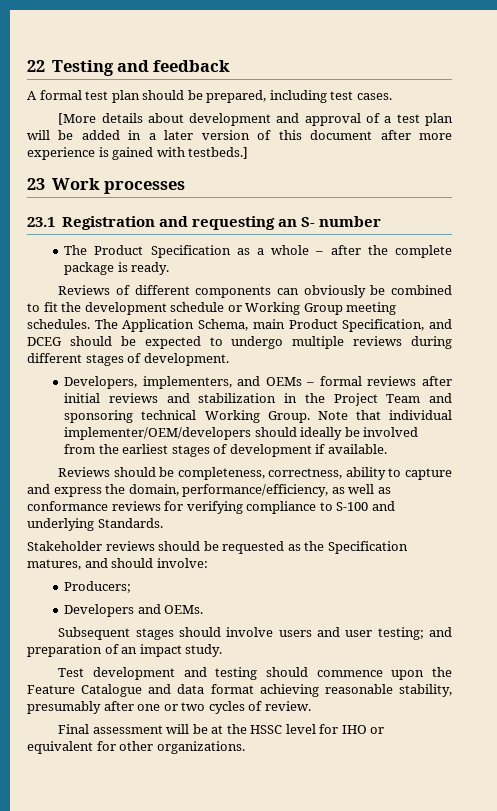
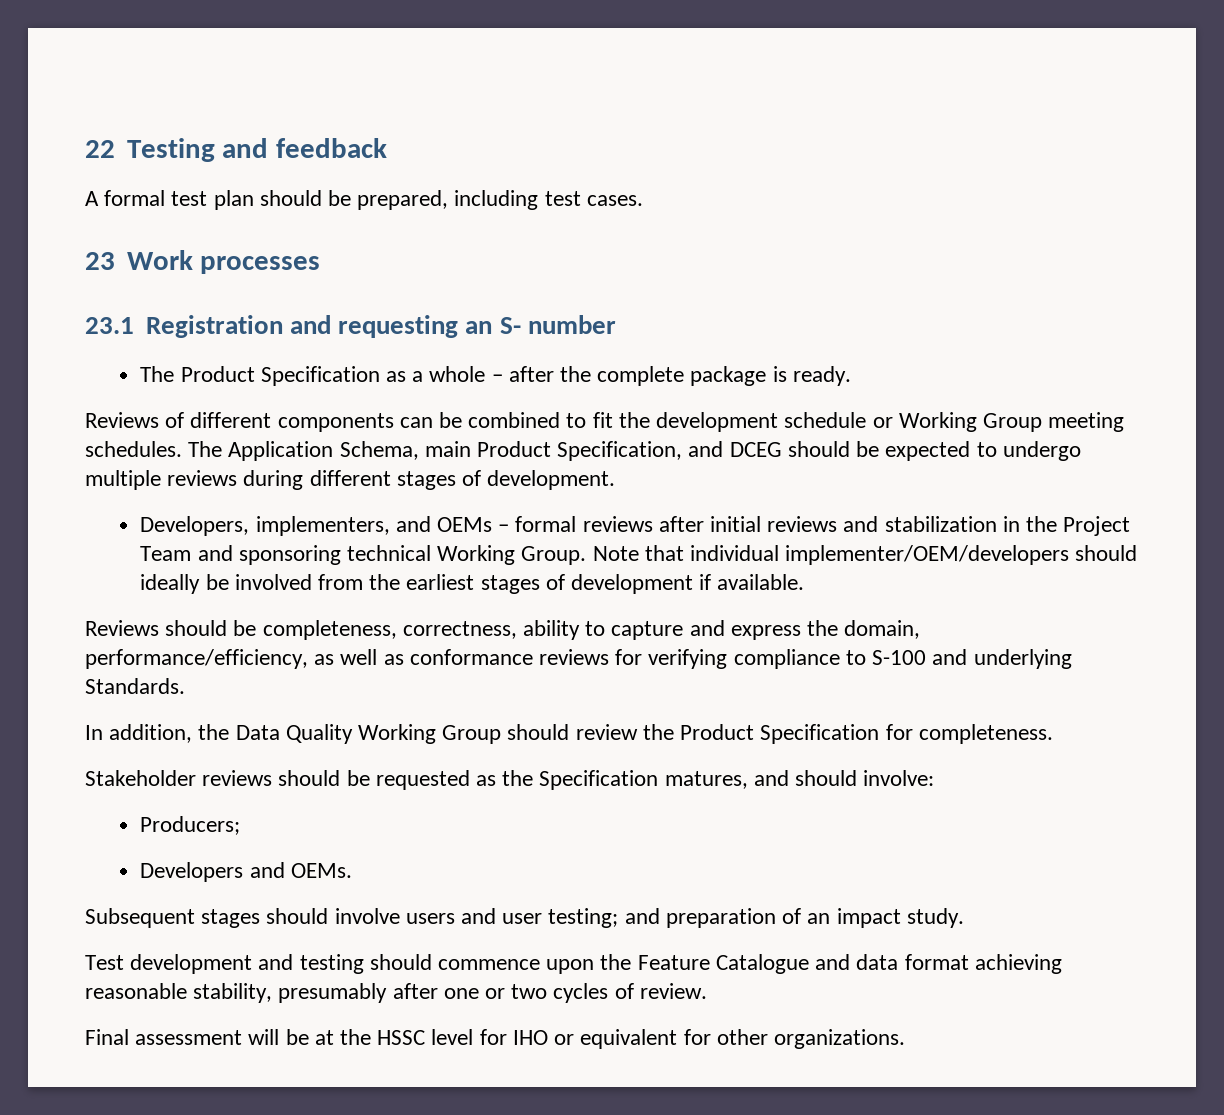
[58,113,454,126] [27,130,452,140] [27,147,249,160] // [More details about development and approval of a test plan will be added in a later version of this document after more experience is gained with testbeds.] -> (643, 200) none
[303,285,366,298] obviously -> (433, 422) none
(163, 523) none -> [85,724,1053,744] // In addition, the Data Quality Working Group should review the Product Specification for completeness.

